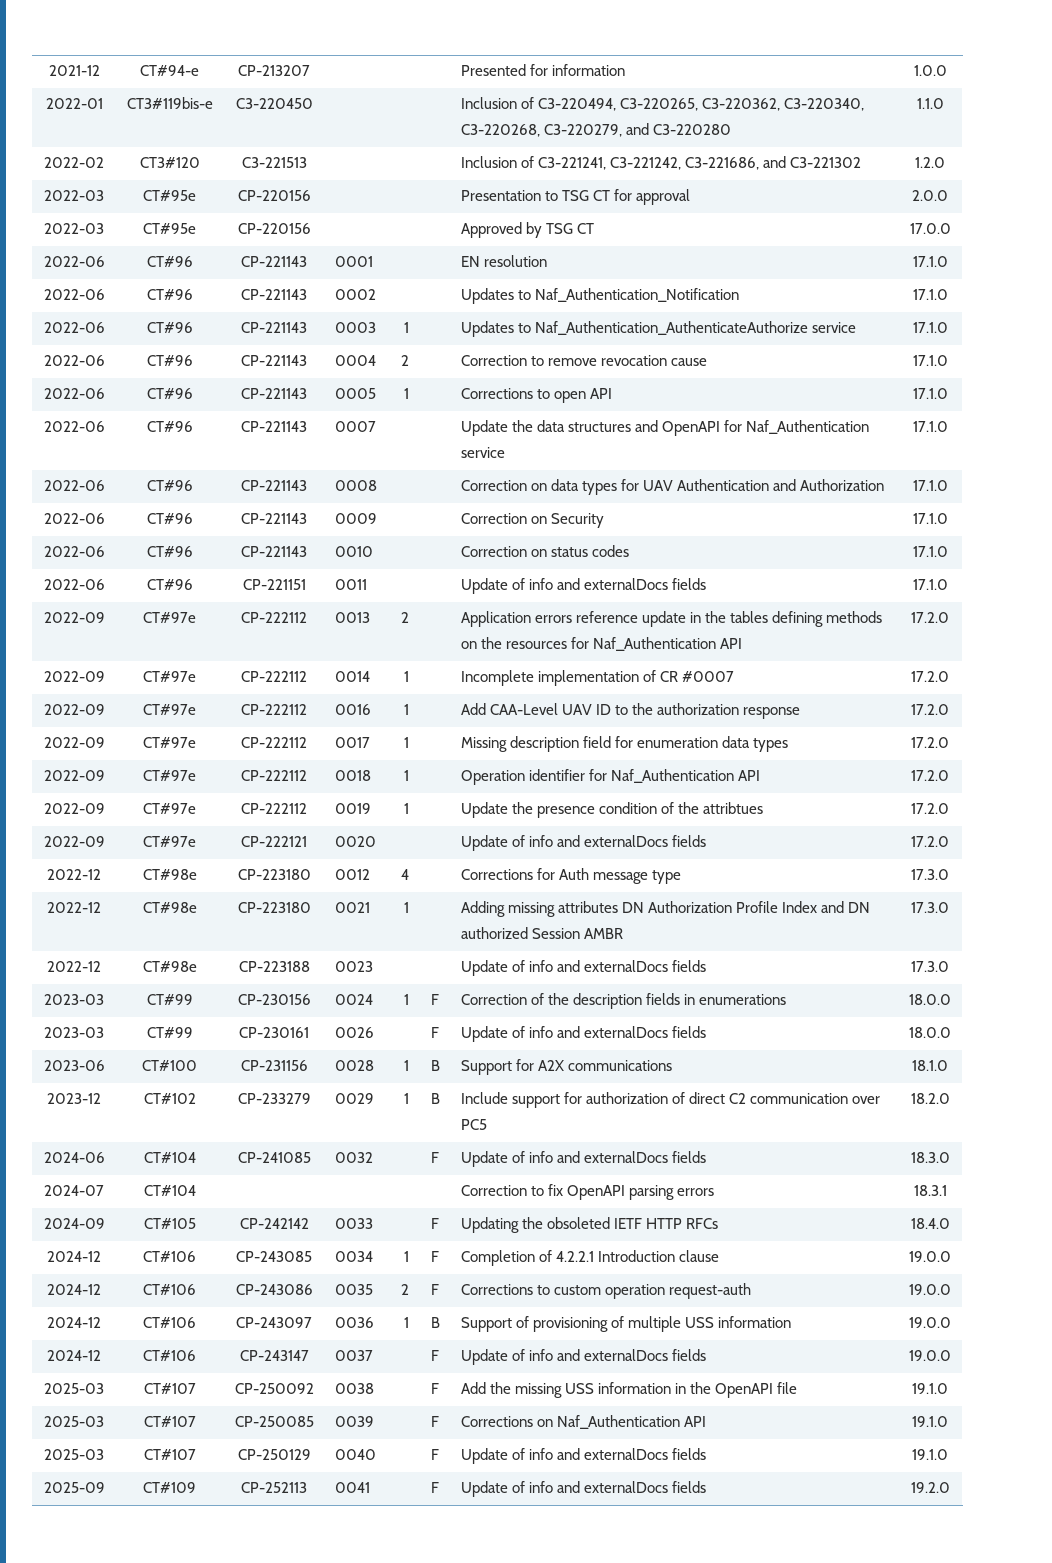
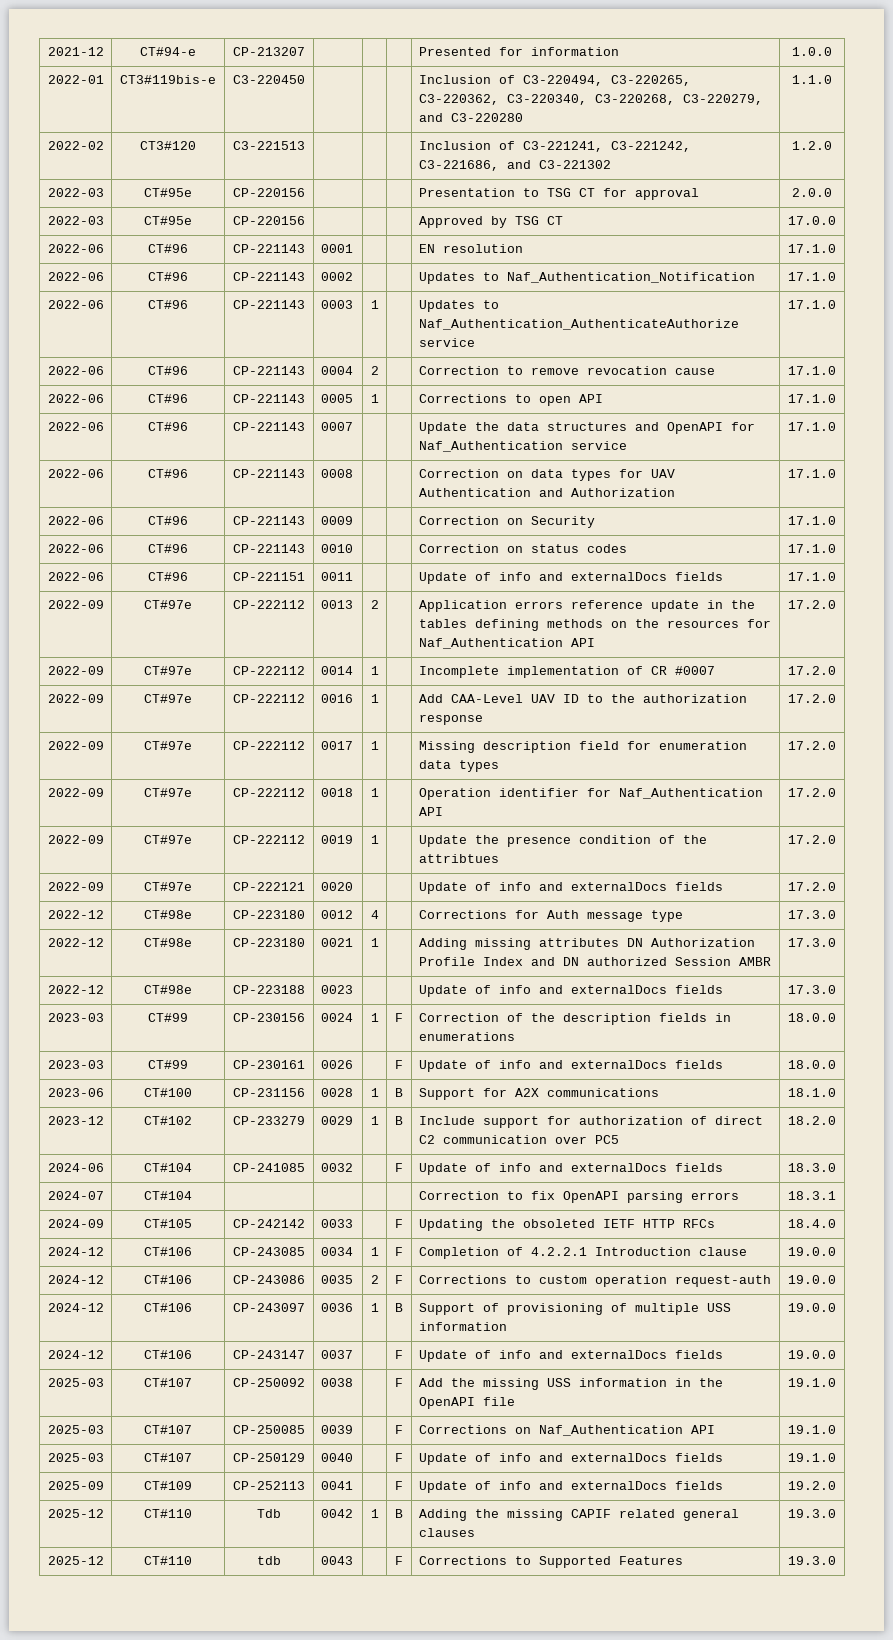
(950, 1487) none -> [47,1509,104,1518] [144,1509,192,1518] [257,1509,281,1518] [320,1509,353,1518] [371,1509,380,1518] [395,1509,403,1518] [418,1509,739,1521] [418,1528,475,1537] [788,1509,836,1518] [47,1556,104,1565] [144,1556,192,1565] [257,1556,281,1565] [320,1556,353,1565] [395,1556,403,1565] [418,1556,683,1568] [788,1556,836,1565] // 2025-12 | CT#110 | Tdb | 0042 | 1 | B | Adding the missing CAPIF related general clauses | 19.3.0 // 2025-12 | CT#110 | tdb | 0043 | | F | Corrections to Supported Features | 19.3.0

